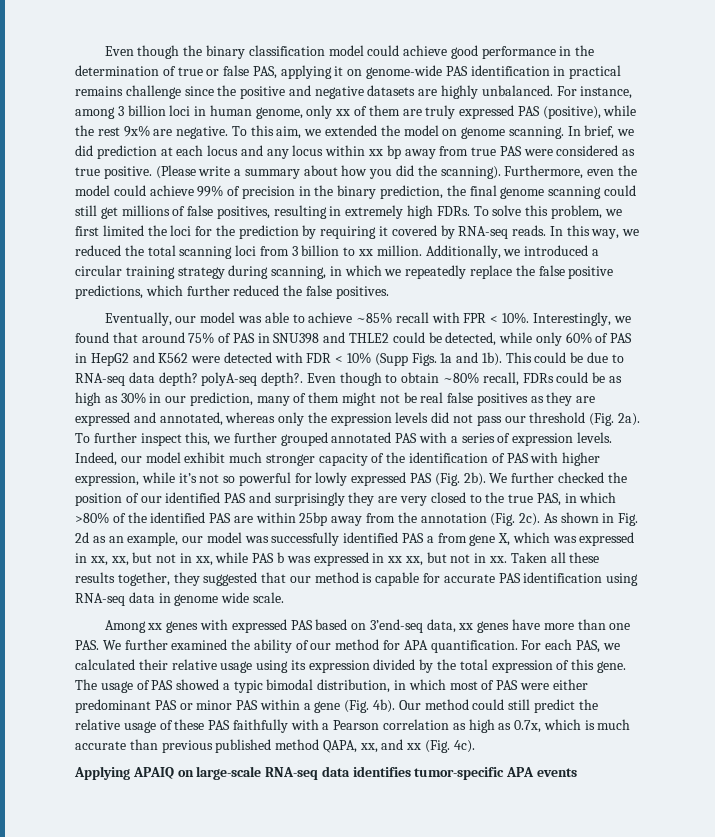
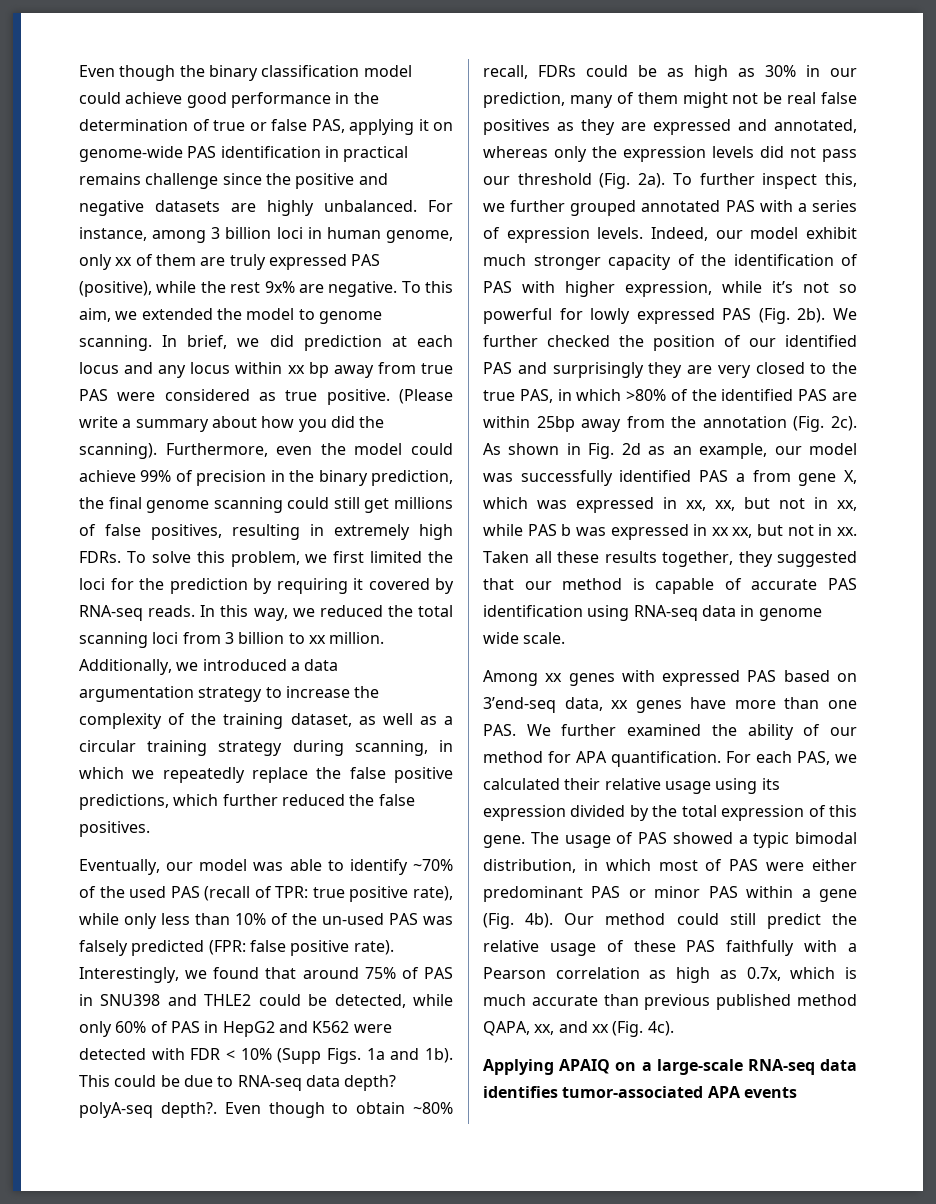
[442,129,458,136] on -> [298,309,315,320] to
(599, 252) none -> [304,659,339,671] [79,686,380,702] [79,713,453,729] data argumentation strategy to increase the complexity of the training dataset, as well as a
[308,312,530,324] achieve ~85% recall with FPR < 10%. -> [349,859,453,875] [79,886,453,902] [79,913,453,929] [79,940,394,956] identify ~70% of the used PAS (recall of TPR: true positive rate), while only less than 10% of the un-used PAS was falsely predicted (FPR: false positive rate).
[423,573,441,583] for -> [724,578,742,590] of
(194, 773) none -> [641,1062,652,1071] a
[414,767,505,780] tumor-specific -> [562,1086,704,1098] tumor-associated

